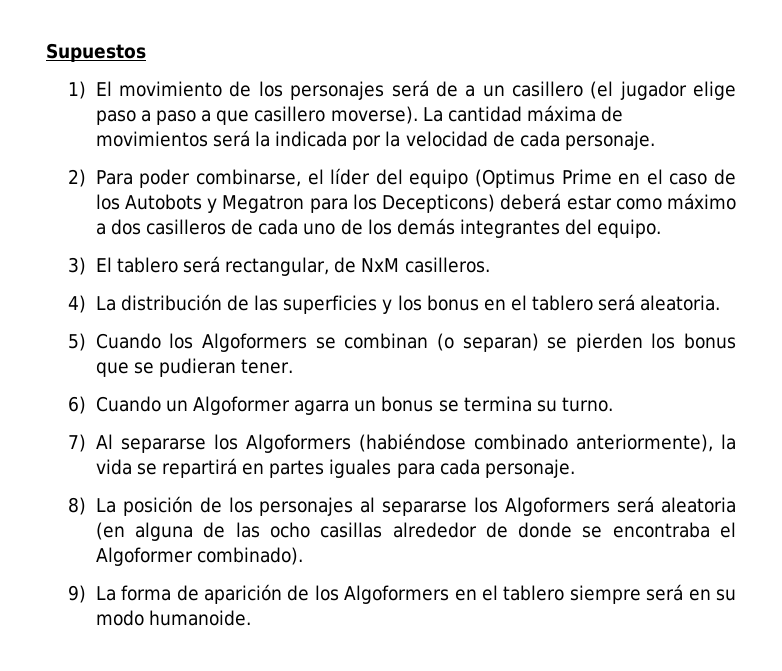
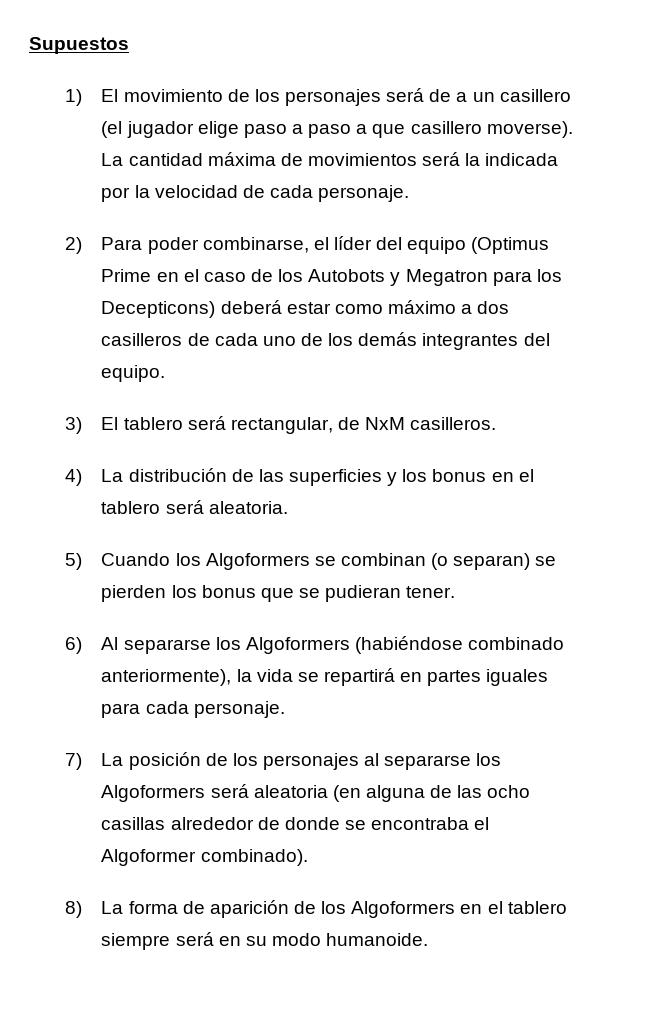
[95,396,613,415] [68,434,87,452] Cuando un Algoformer agarra un bonus se termina su turno. // 7) -> (83, 645) none
[68,497,87,515] 8) -> [65,753,83,770] 7)
[68,585,87,603] 9) -> [65,901,83,918] 8)

